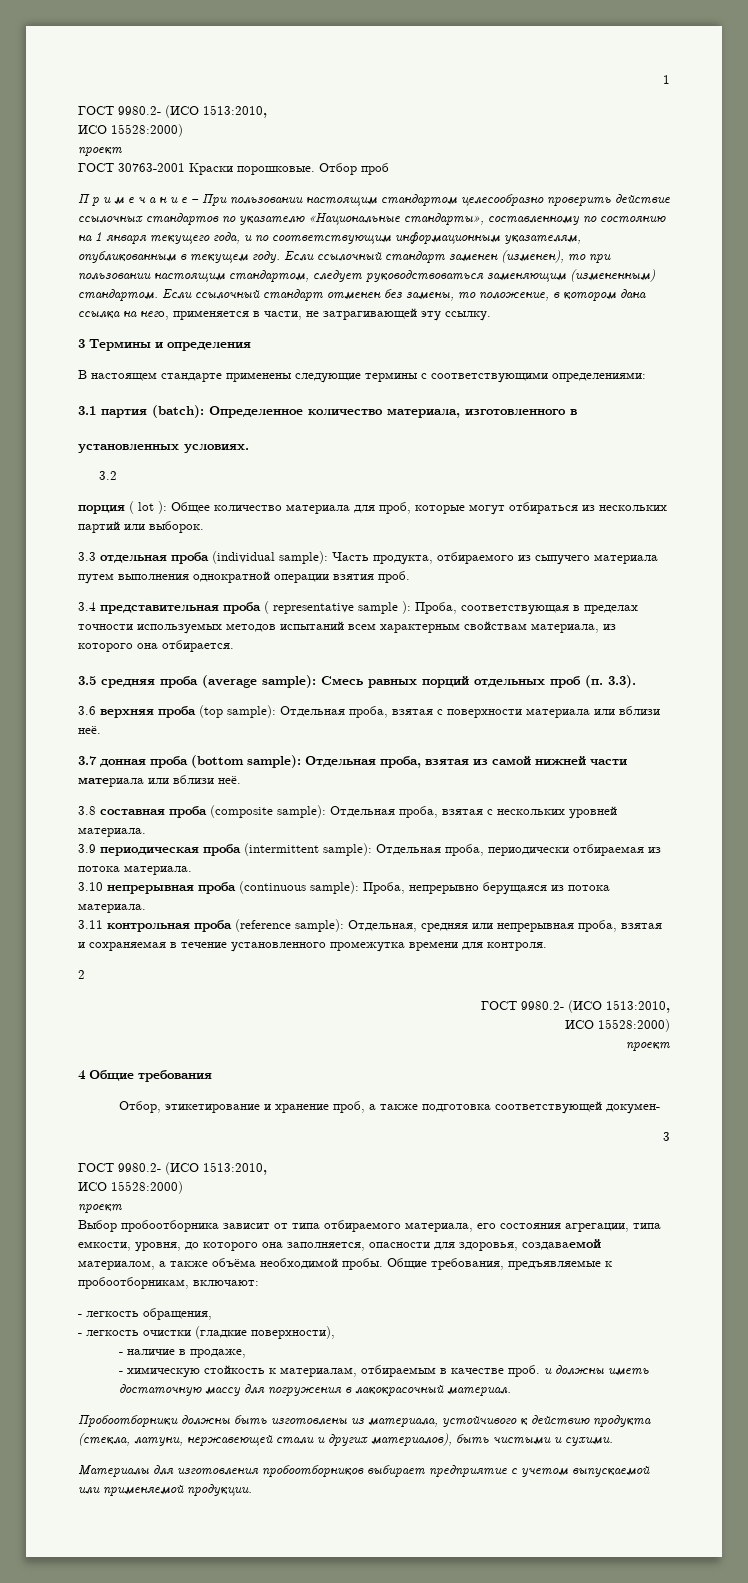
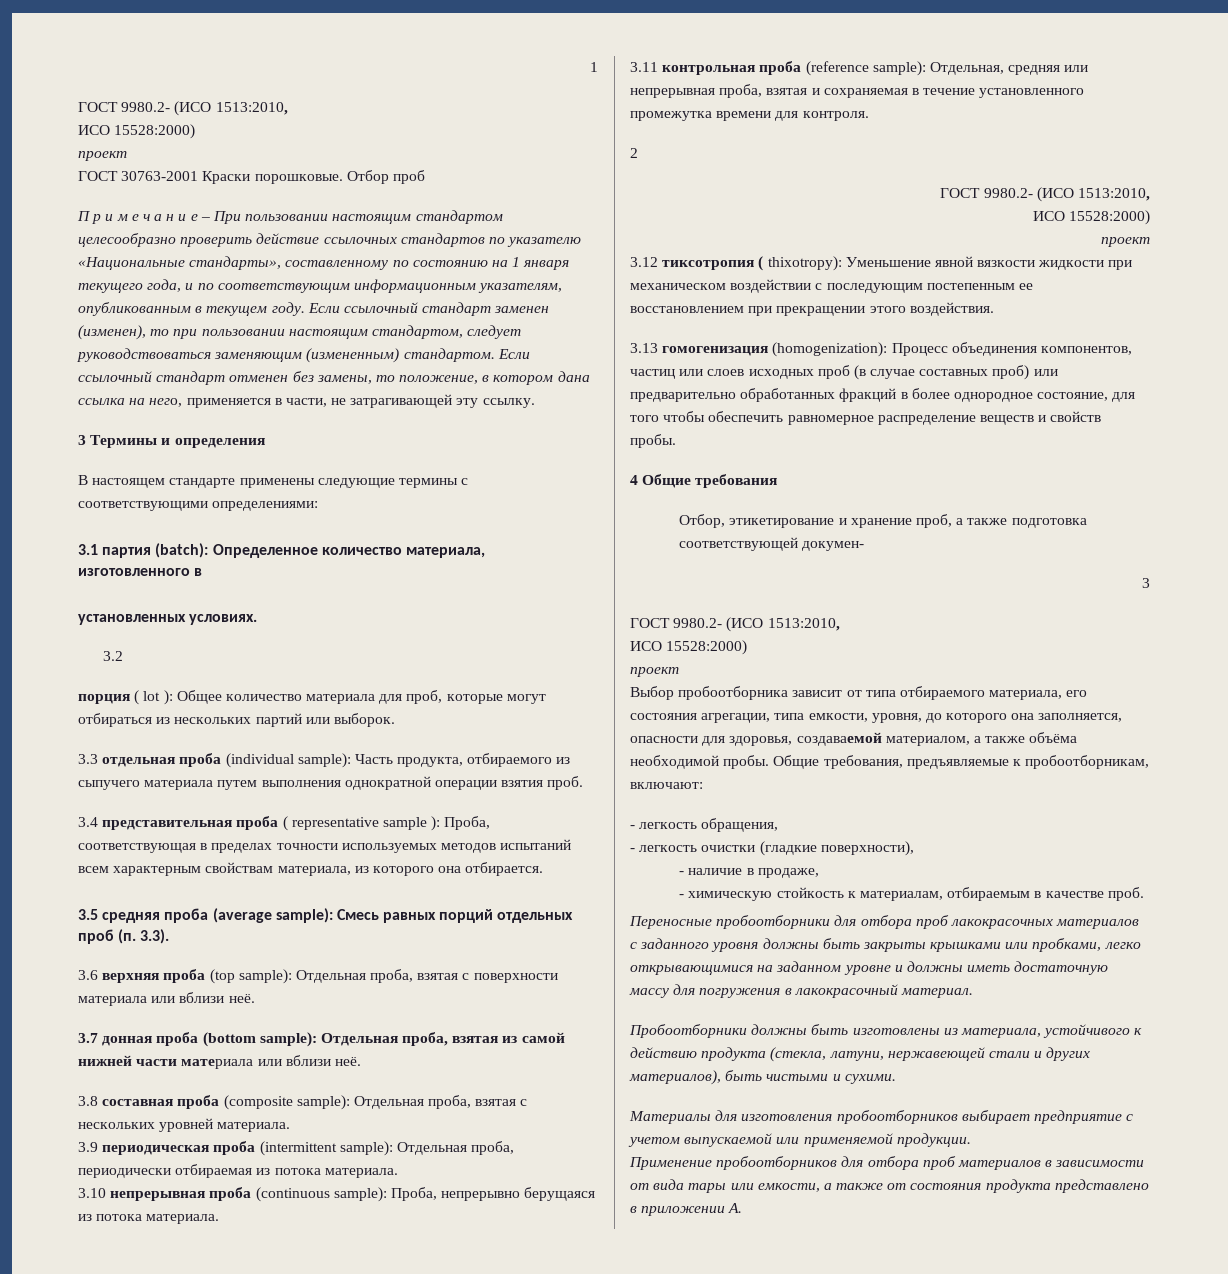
(670, 1046) none -> [630,256,1133,271] [630,279,1033,293] [630,302,994,316] [630,342,1132,357] [630,365,1058,380] [630,388,1136,402] [630,411,1102,425] [630,434,676,448] // 3.12 тиксотропия ( thixotropy): Уменьшение явной вязкости жидкости при механическом воздействии с последующим постепенным ее восстановлением при прекращении этого воздействия. // 3.13 гомогенизация (homogenization): Процесс объединения компонентов, частиц или слоев исходных проб (в случае составных проб) или предварительно обработанных фракций в более однородное состояние, для того чтобы обеспечить равномерное распределение веществ и свойств пробы.
(541, 1371) none -> [629,915,1140,929] [630,938,1141,952] [630,961,891,975] // Переносные пробоотборники для отбора проб лакокрасочных материалов с заданного уровня должны быть закрыты крышками или пробками, легко открывающимися на заданном уровне
(252, 1490) none -> [629,1156,1145,1170] [630,1179,1149,1193] [630,1203,743,1216] // Применение пробоотборников для отбора проб материалов в зависимости от вида тары или емкости, а также от состояния продукта представлено в приложении А.

